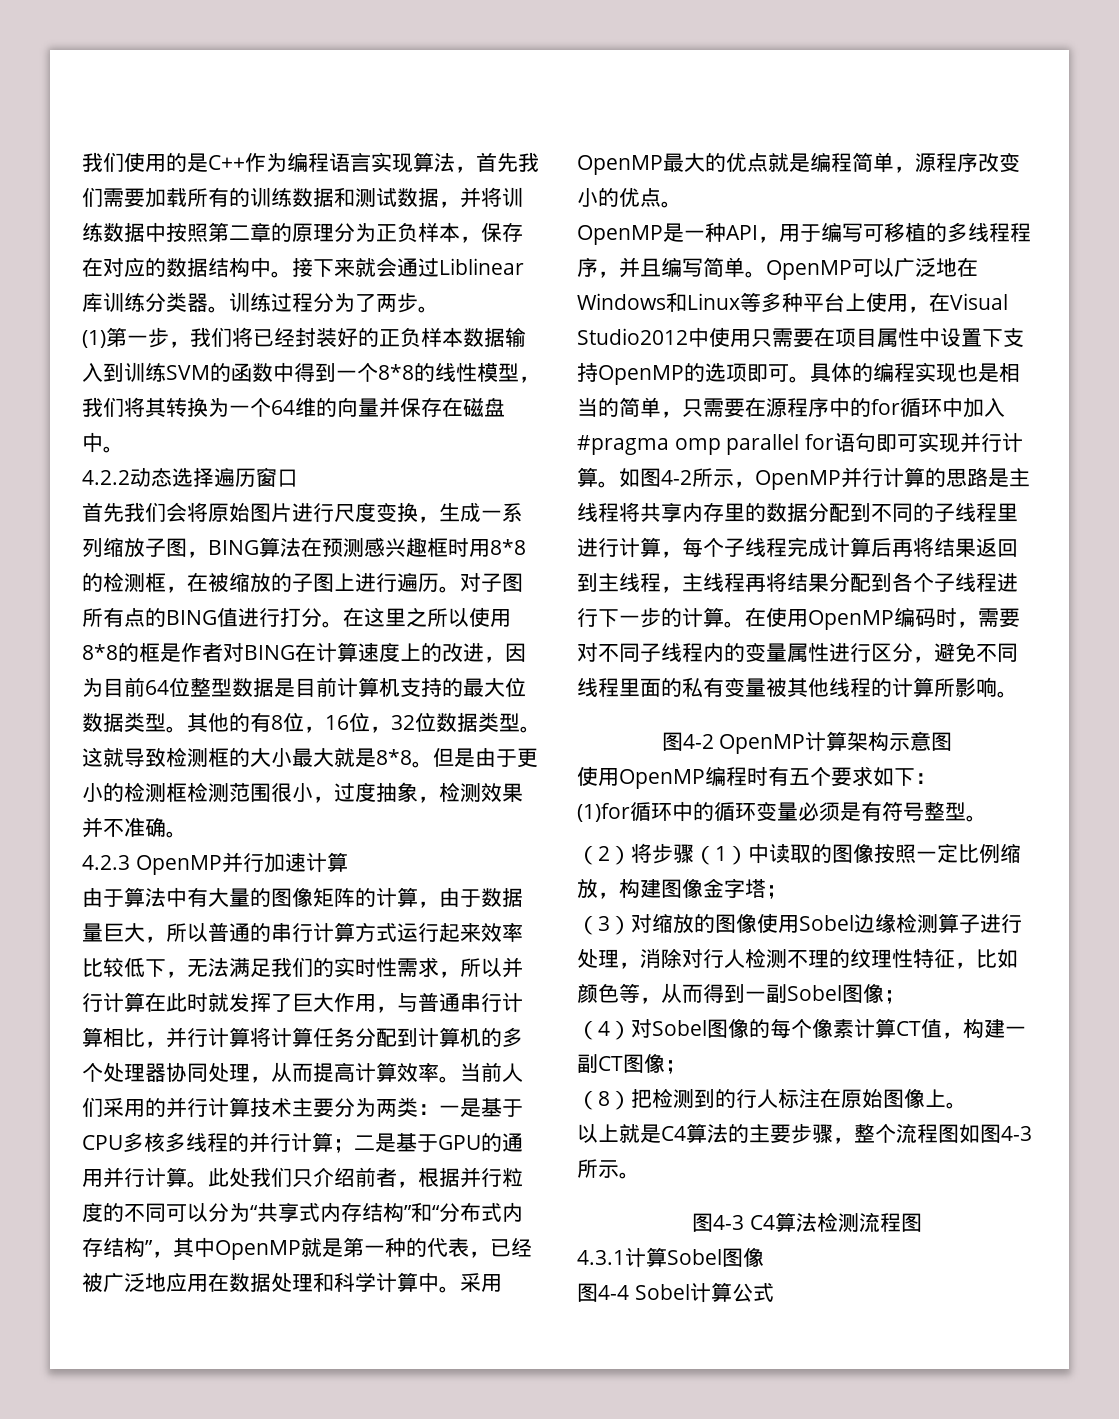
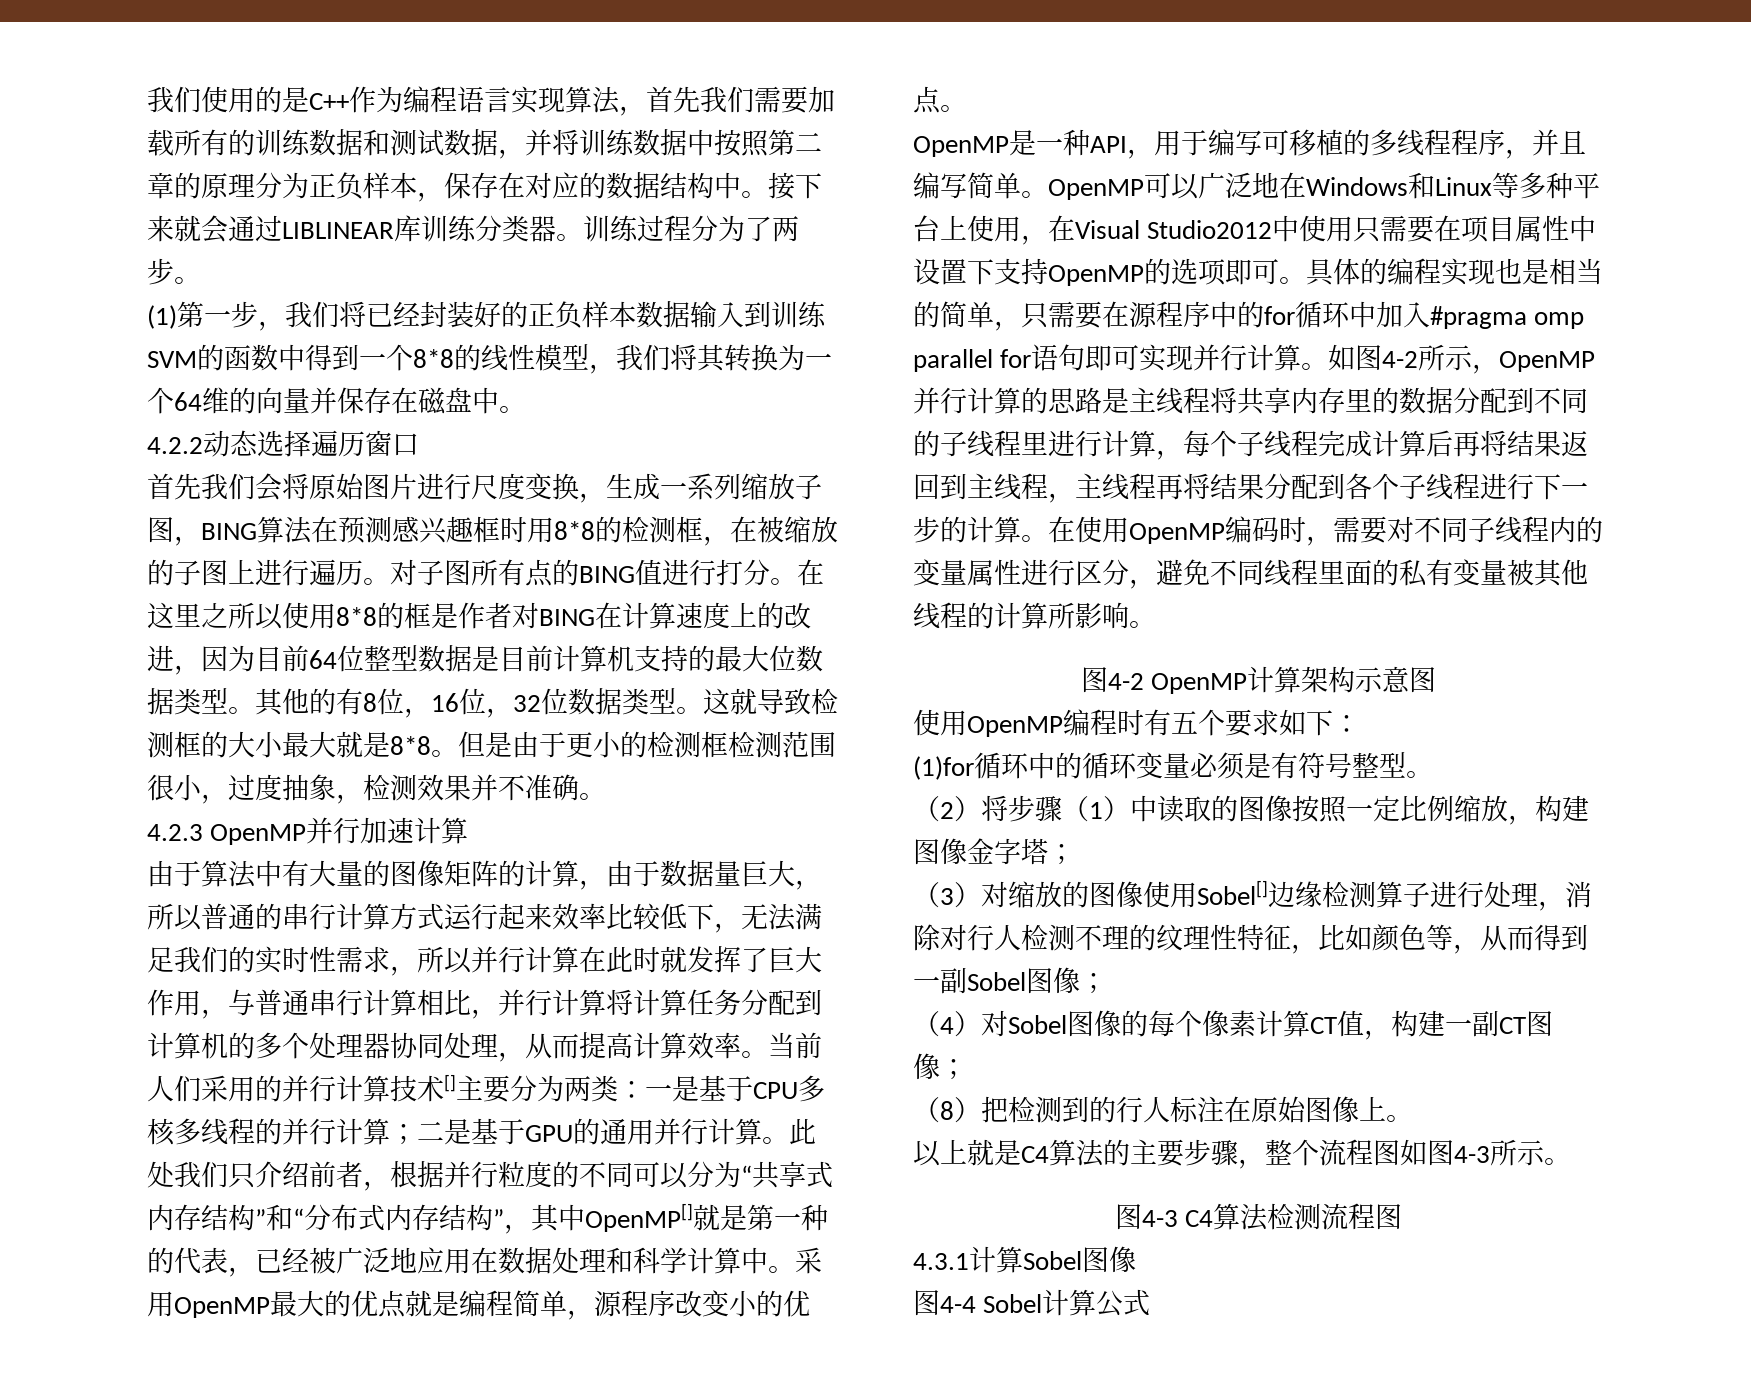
[439,258,524,275] Liblinear -> [282,222,394,239] LIBLINEAR
(292, 1107) none -> [444,1074,456,1092] []
[215,1240,301,1260] OpenMP -> [585,1203,693,1232] OpenMP[]
[799,915,854,931] Sobel -> [1197,880,1268,905] Sobel[]

